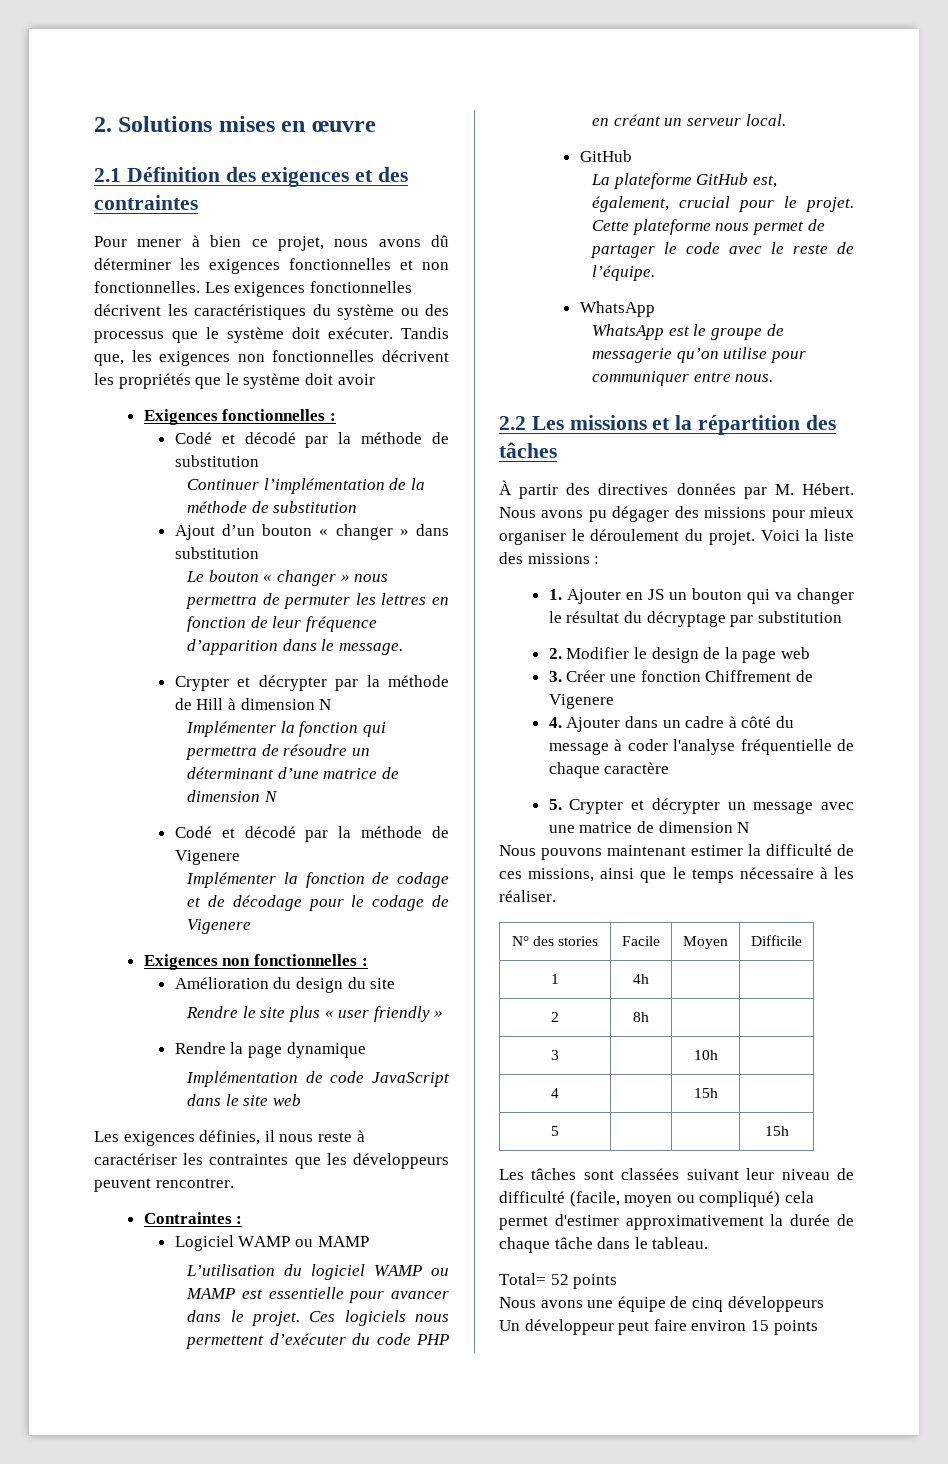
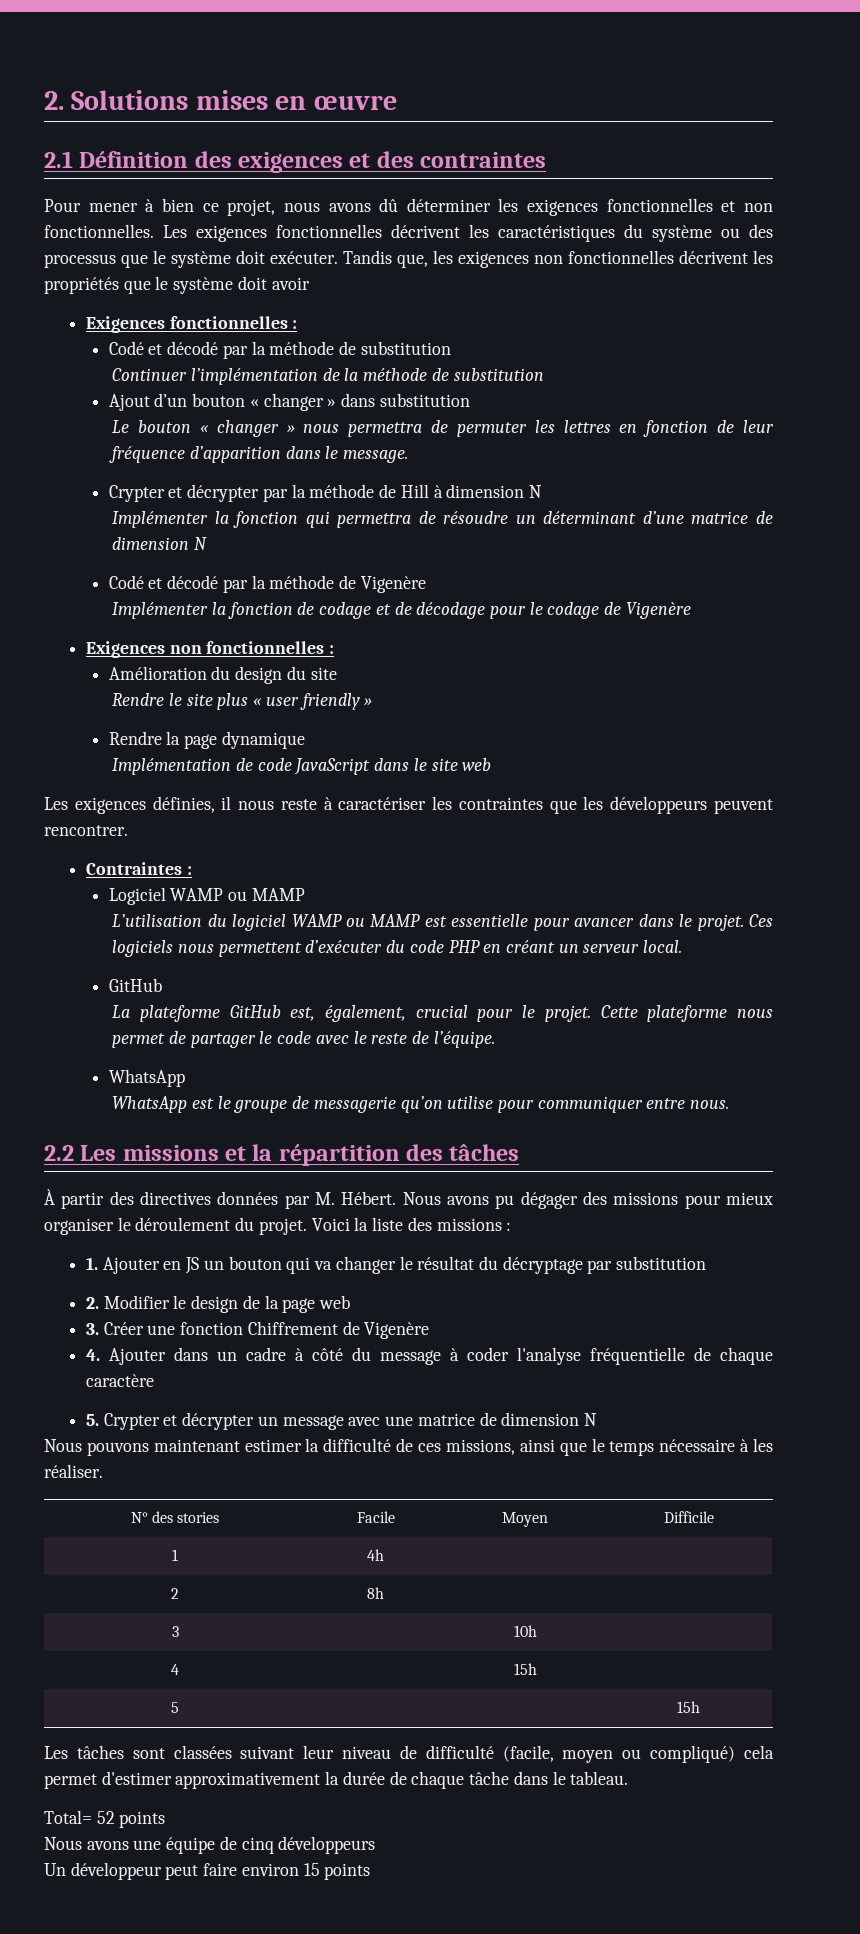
[174,850,240,865] Vigenere -> [360,576,426,593] Vigenère
[187,919,252,934] Vigenere -> [625,602,691,619] Vigenère
[548,694,614,709] Vigenere -> [364,1322,430,1339] Vigenère

